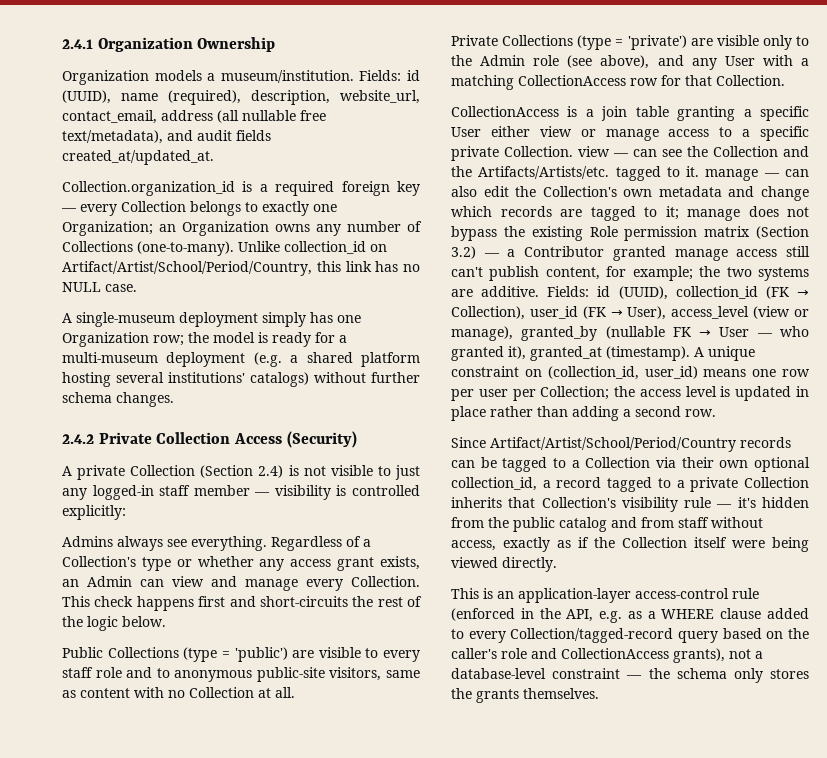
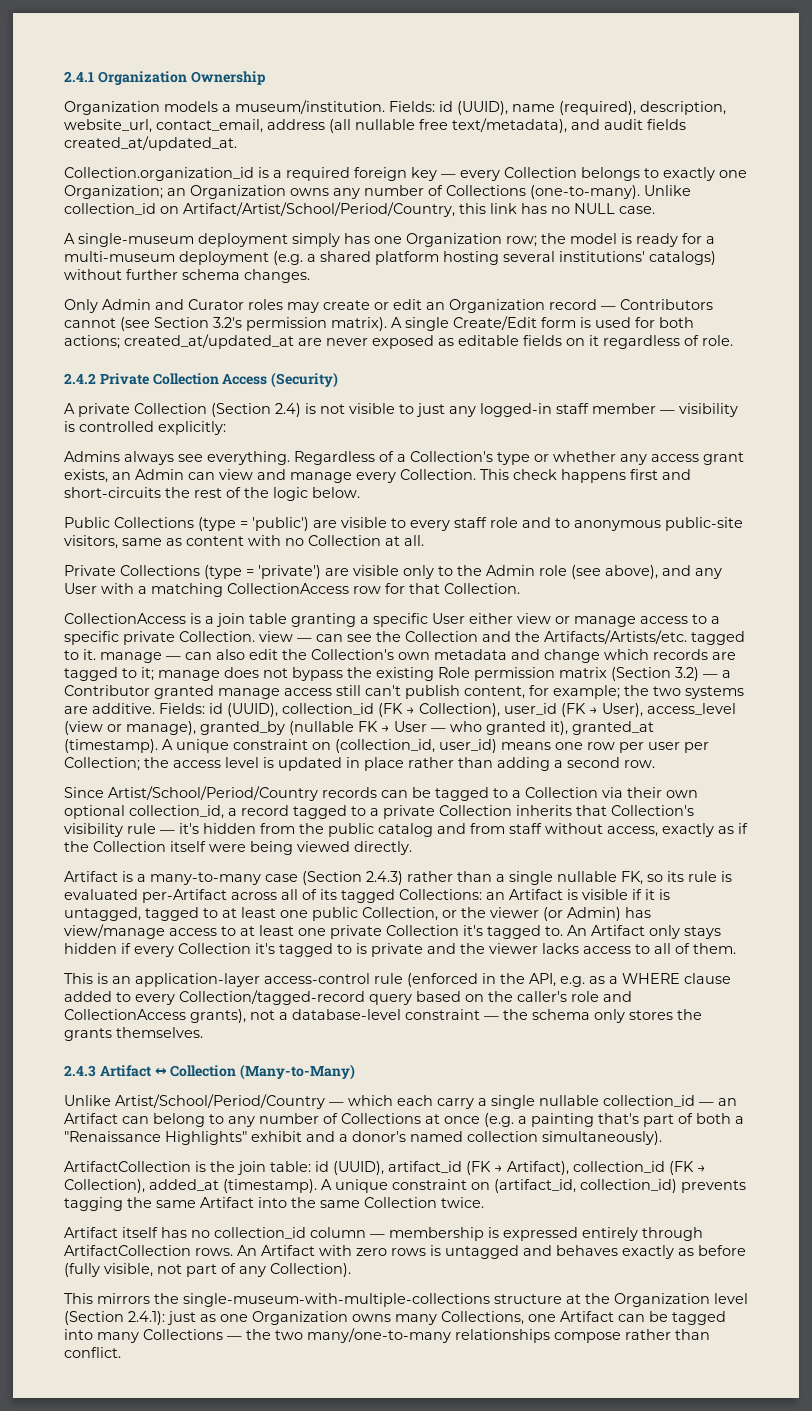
(174, 399) none -> [64,299,713,313] [64,316,694,331] [64,334,733,349] // Only Admin and Curator roles may create or edit an Organization record — Contributors cannot (see Section 3.2's permission matrix). A single Create/Edit form is used for both actions; created_at/updated_at are never exposed as editable fields on it regardless of role.
[490,437,736,452] Artifact/Artist/School/Period/Country -> [108,786,318,801] Artist/School/Period/Country
(557, 564) none -> [64,871,732,885] [64,889,670,903] [64,907,651,921] [64,924,721,939] [64,943,736,957] // Artifact is a many-to-many case (Section 2.4.3) rather than a single nullable FK, so its rule is evaluated per-Artifact across all of its tagged Collections: an Artifact is visible if it is untagged, tagged to at least one public Collection, or the viewer (or Admin) has view/manage access to at least one private Collection it's tagged to. An Artifact only stays hidden if every Collection it's tagged to is private and the viewer lacks access to all of them.
(599, 693) none -> [64,1064,356,1080] [64,1094,737,1109] [64,1113,744,1127] [64,1131,662,1145] [64,1161,706,1175] [64,1179,746,1193] [64,1197,484,1211] [64,1227,703,1241] [64,1245,746,1259] [64,1263,351,1277] [64,1293,748,1307] [64,1311,726,1325] [64,1328,710,1343] [64,1347,121,1358] // 2.4.3 Artifact ↔ Collection (Many-to-Many) // Unlike Artist/School/Period/Country — which each carry a single nullable collection_id — an Artifact can belong to any number of Collections at once (e.g. a painting that's part of both a "Renaissance Highlights" exhibit and a donor's named collection simultaneously). // ArtifactCollection is the join table: id (UUID), artifact_id (FK → Artifact), collection_id (FK → Collection), added_at (timestamp). A unique constraint on (artifact_id, collection_id) prevents tagging the same Artifact into the same Collection twice. // Artifact itself has no collection_id column — membership is expressed entirely through ArtifactCollection rows. An Artifact with zero rows is untagged and behaves exactly as before (fully visible, not part of any Collection). // This mirrors the single-museum-with-multiple-collections structure at the Organization level (Section 2.4.1): just as one Organization owns many Collections, one Artifact can be tagged into many Collections — the two many/one-to-many relationships compose rather than conflict.

